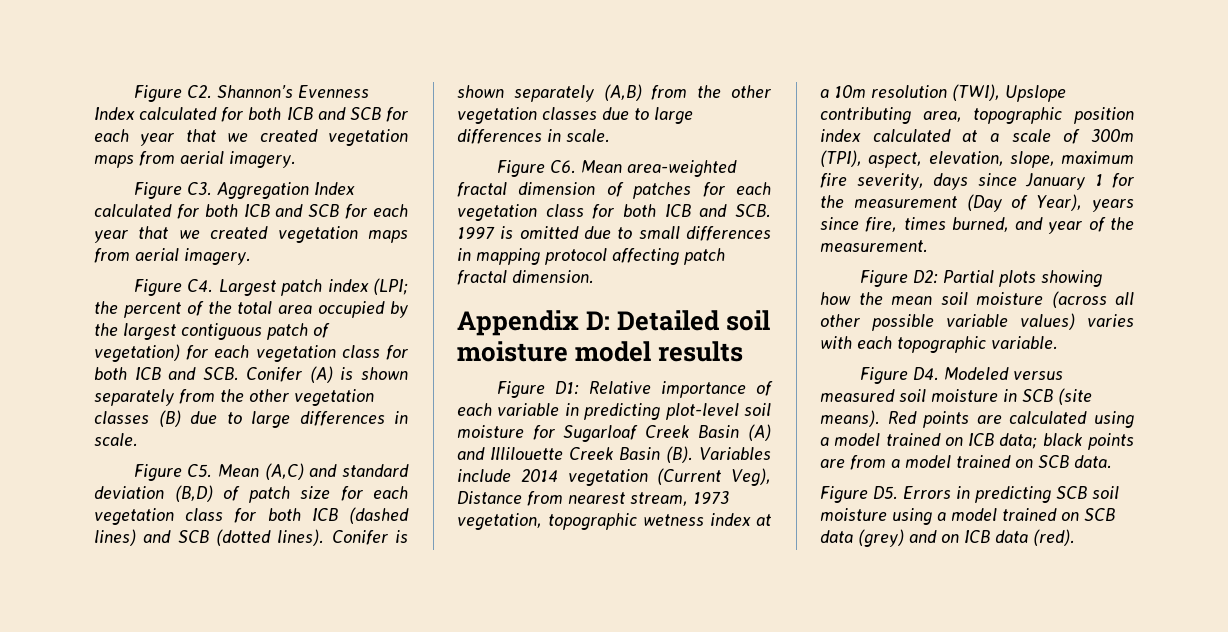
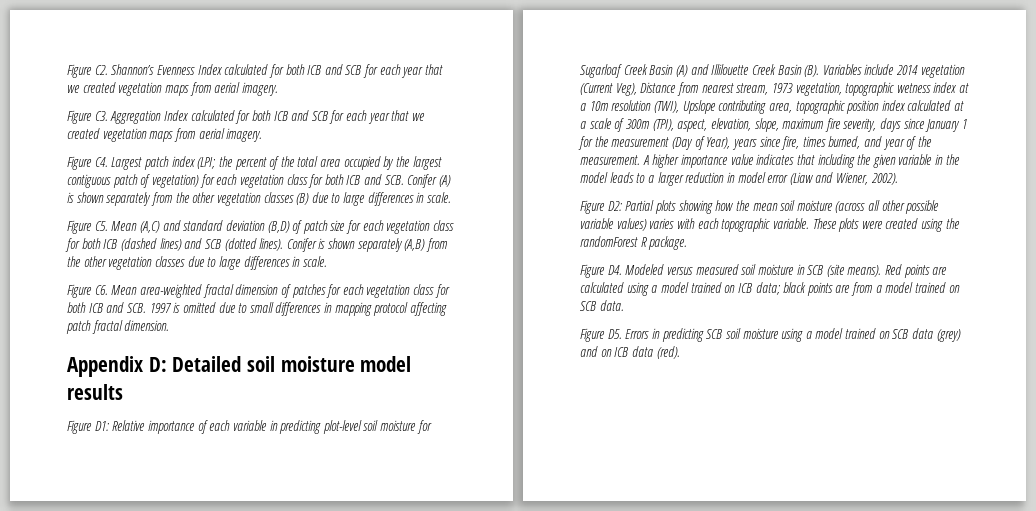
(928, 246) none -> [642,154,960,168] [580,172,898,186] A higher importance value indicates that including the given variable in the model leads to a larger reduction in model error (Liaw and Wiener, 2002).
(1058, 343) none -> [812,218,960,232] [580,236,688,250] These plots were created using the randomForest R package.

